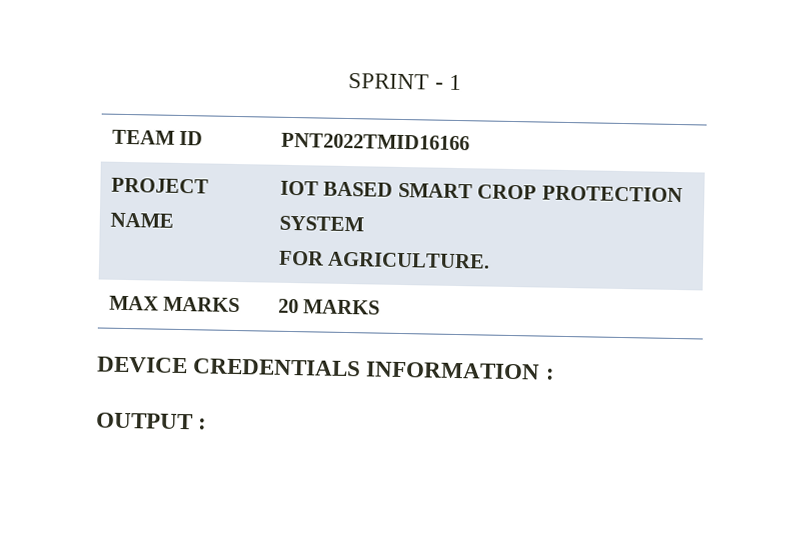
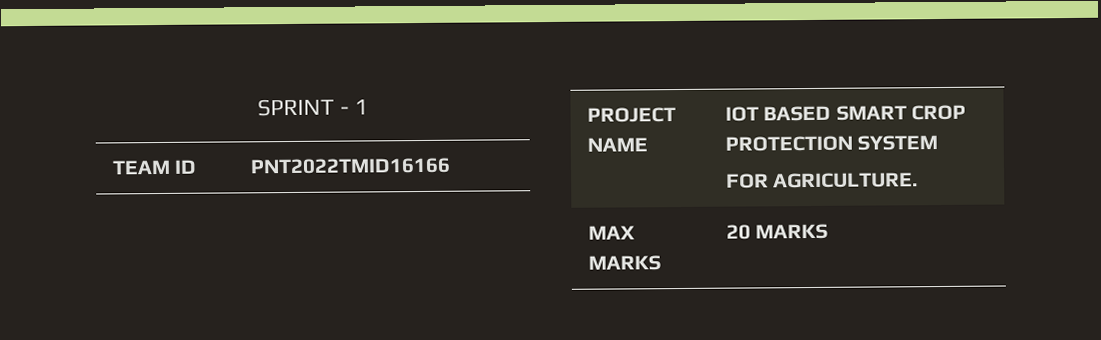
[97,356,555,380] [96,412,208,430] // DEVICE CREDENTIALS INFORMATION : // OUTPUT : -> (829, 231) none

